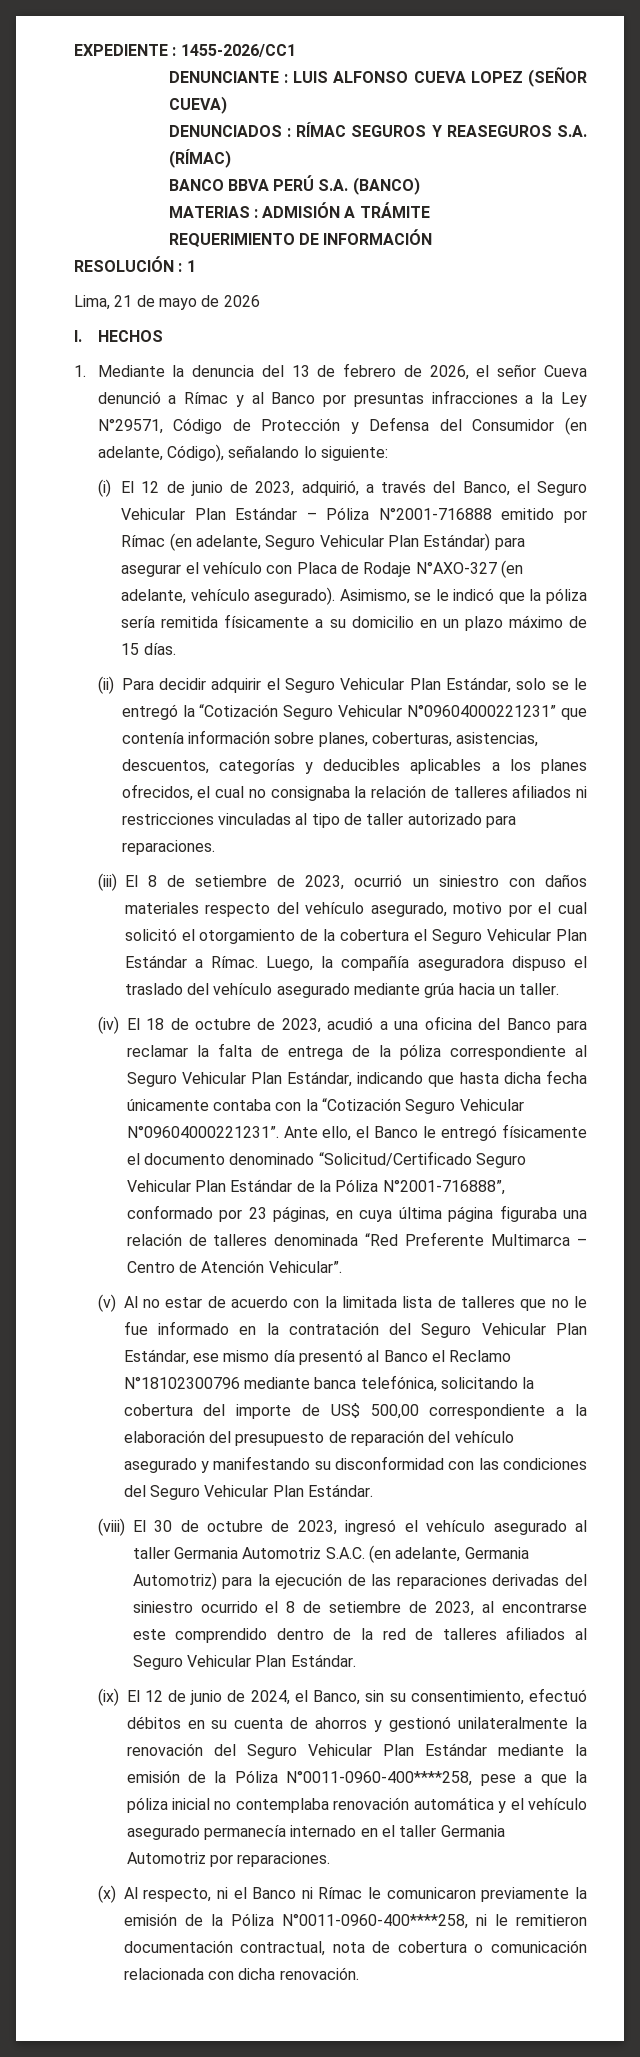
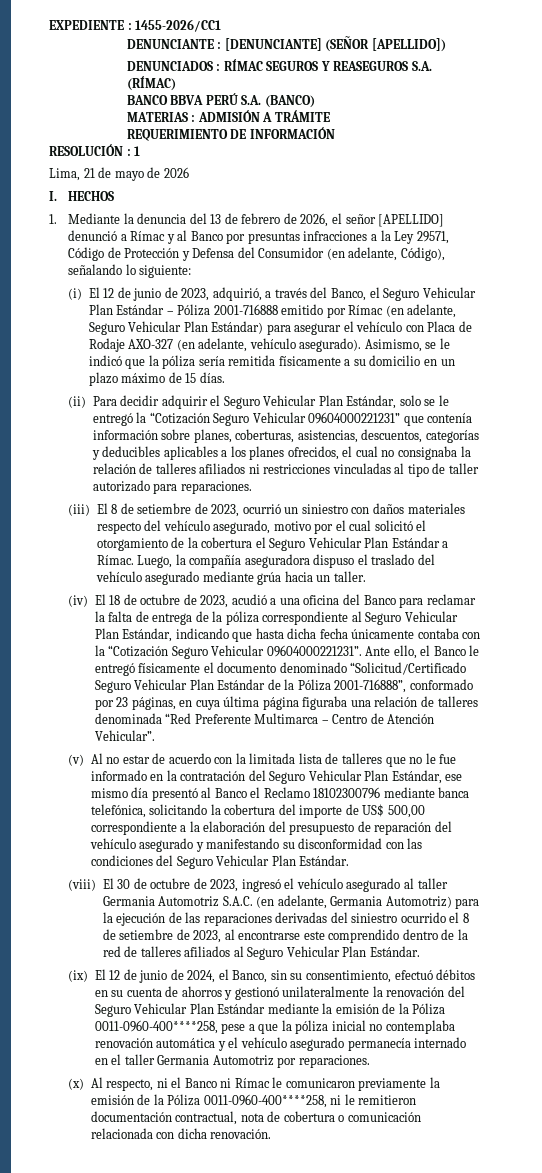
[293,67,587,87] [168,96,227,114] LUIS ALFONSO CUEVA LOPEZ (SEÑOR CUEVA) -> [224,36,446,52] [DENUNCIANTE] (SEÑOR [APELLIDO])
[544,365,588,377] Cueva -> [378,214,445,227] [APELLIDO]
[97,418,163,434] N°29571, -> [416,231,449,244] 29571,
[378,507,492,520] N°2001-716888 -> [213,304,278,315] 2001-716888
[415,561,497,574] N°AXO-327 -> [128,339,174,349] AXO-327
[407,704,557,717] N°09604000221231” -> [308,412,401,424] 09604000221231”
[126,1125,279,1138] N°09604000221231”. -> [266,645,362,657] 09604000221231”.
[382,1179,505,1195] N°2001-716888”, -> [334,679,407,693] 2001-716888”,
[123,1376,240,1389] N°18102300796 -> [313,787,381,799] 18102300796
[286,1770,473,1786] N°0011-0960-400****258, -> [94,1020,218,1034] 0011-0960-400****258,
[281,1913,468,1929] N°0011-0960-400****258, -> [203,1094,327,1108] 0011-0960-400****258,

